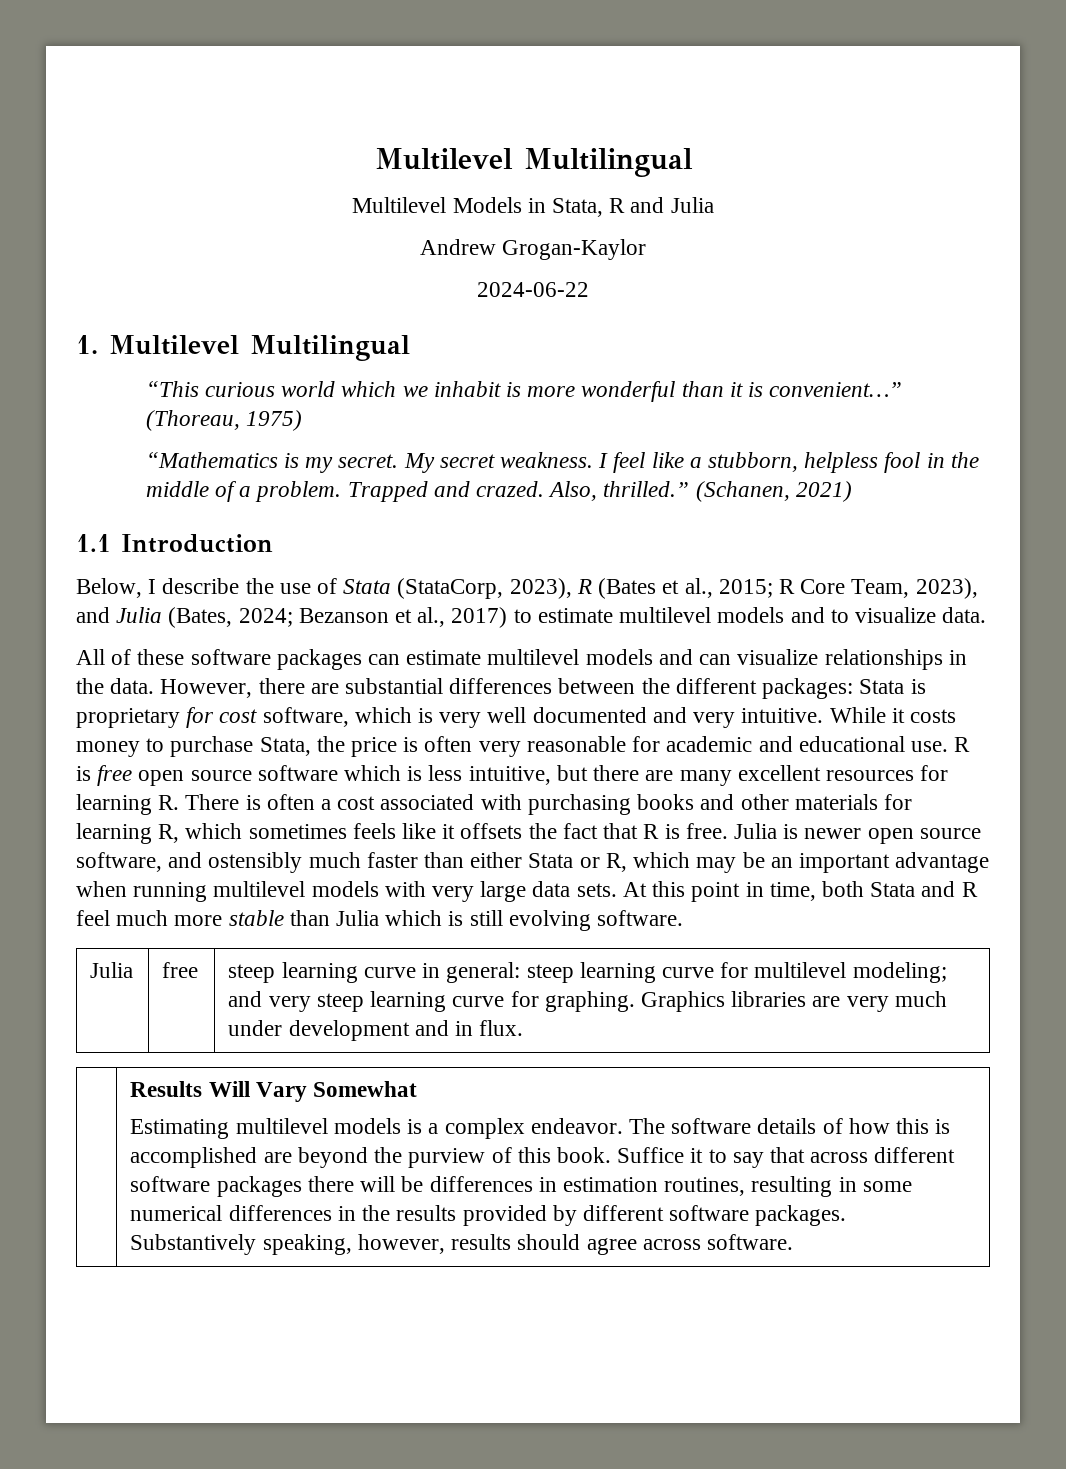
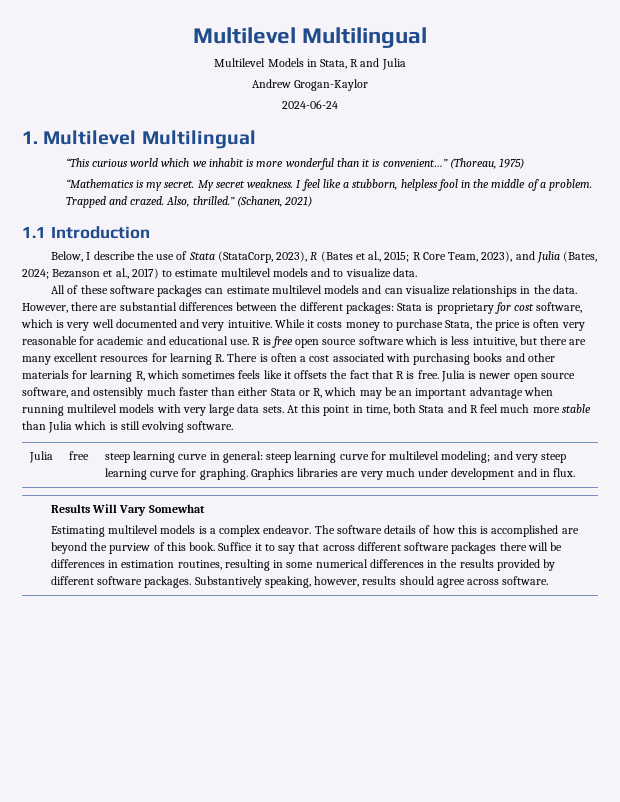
[477,282,589,297] 2024-06-22 -> [282,100,338,109] 2024-06-24

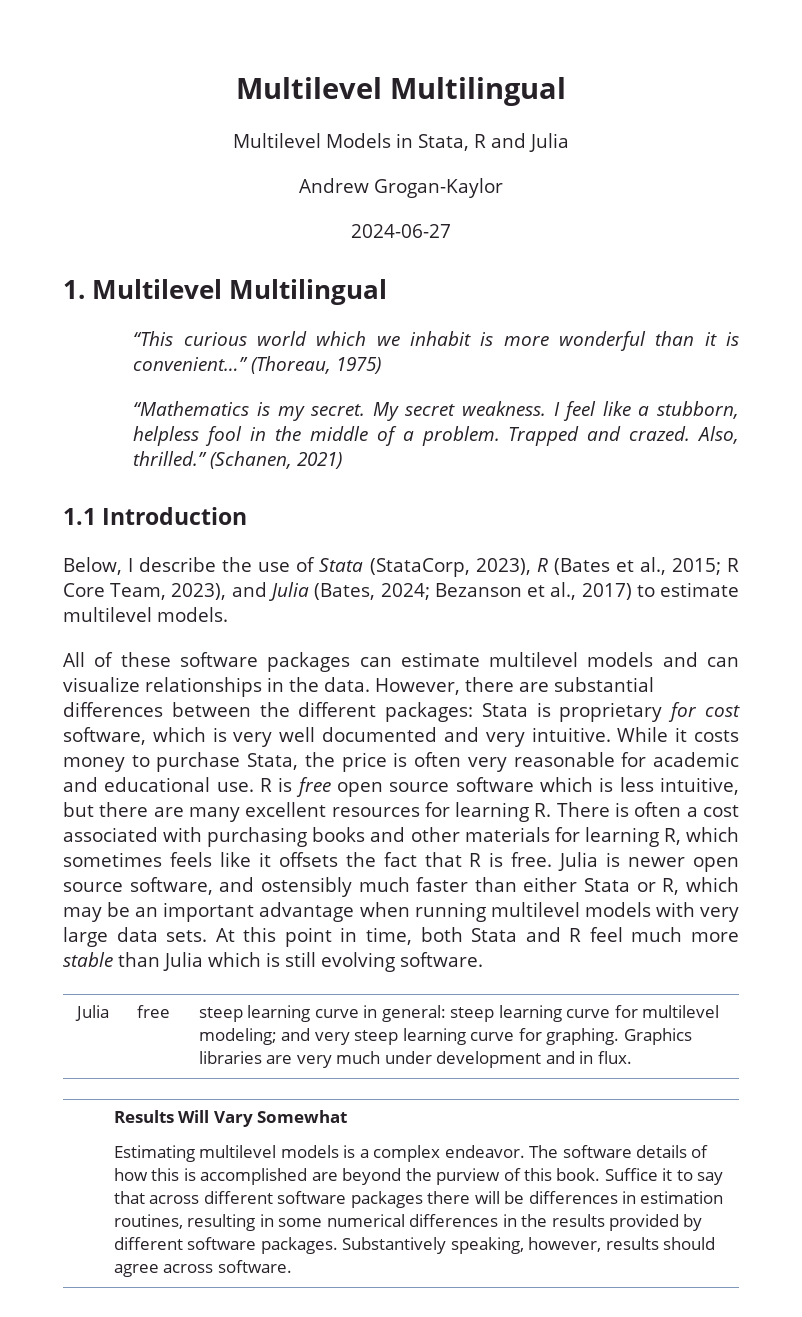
[282,100,338,109] 2024-06-24 -> [351,224,451,238] 2024-06-27
[272,268,417,278] models and to visualize data. -> [157,607,228,622] models.

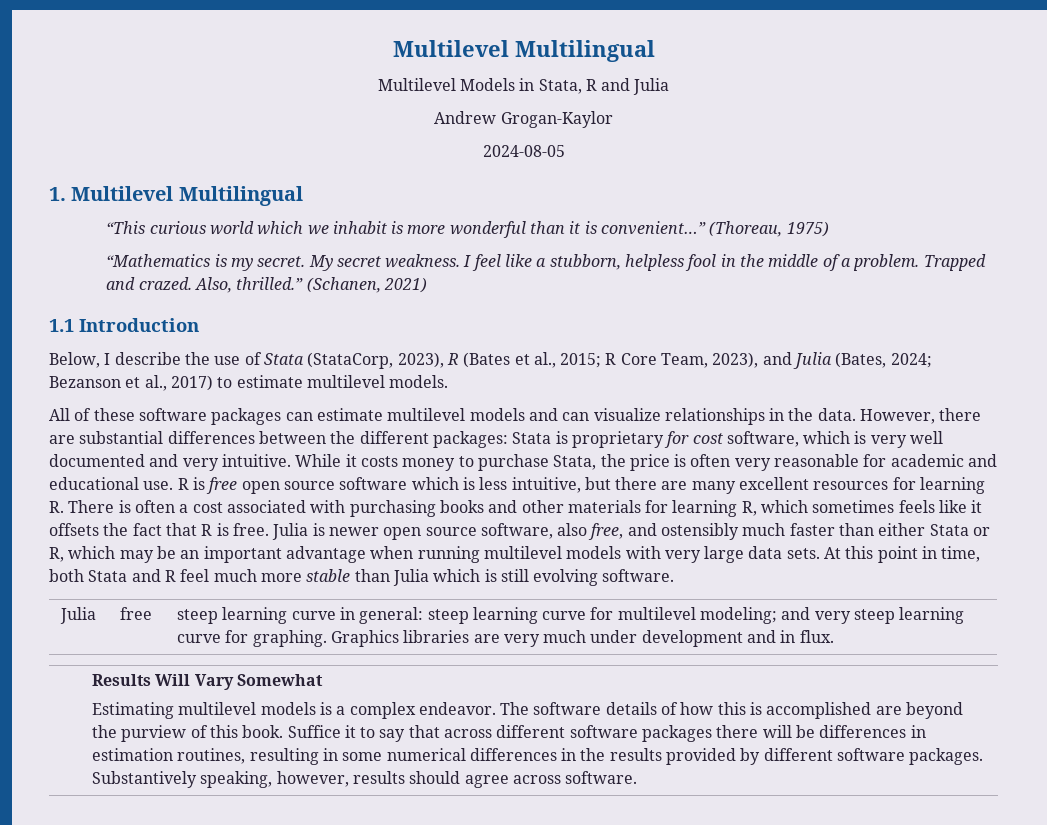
[351,224,451,238] 2024-06-27 -> [482,145,565,157] 2024-08-05
(213, 886) none -> [557,523,624,540] also free,

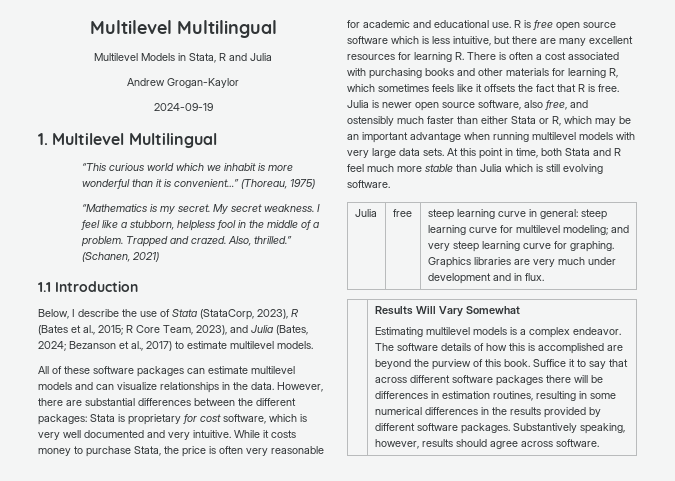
[482,145,565,157] 2024-08-05 -> [153,103,213,111] 2024-09-19

